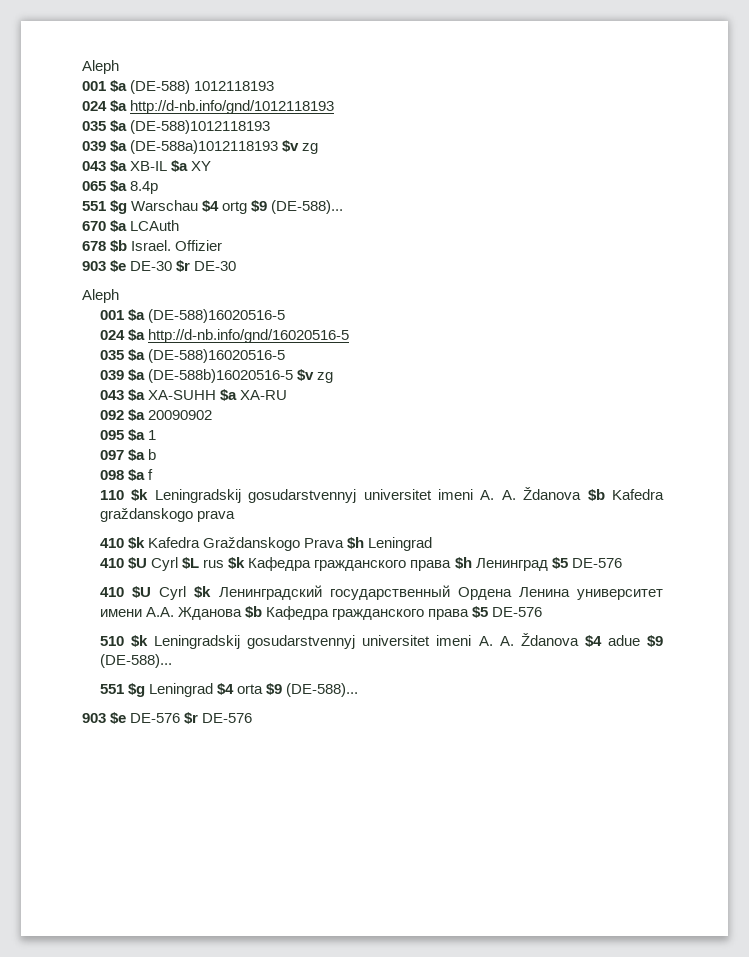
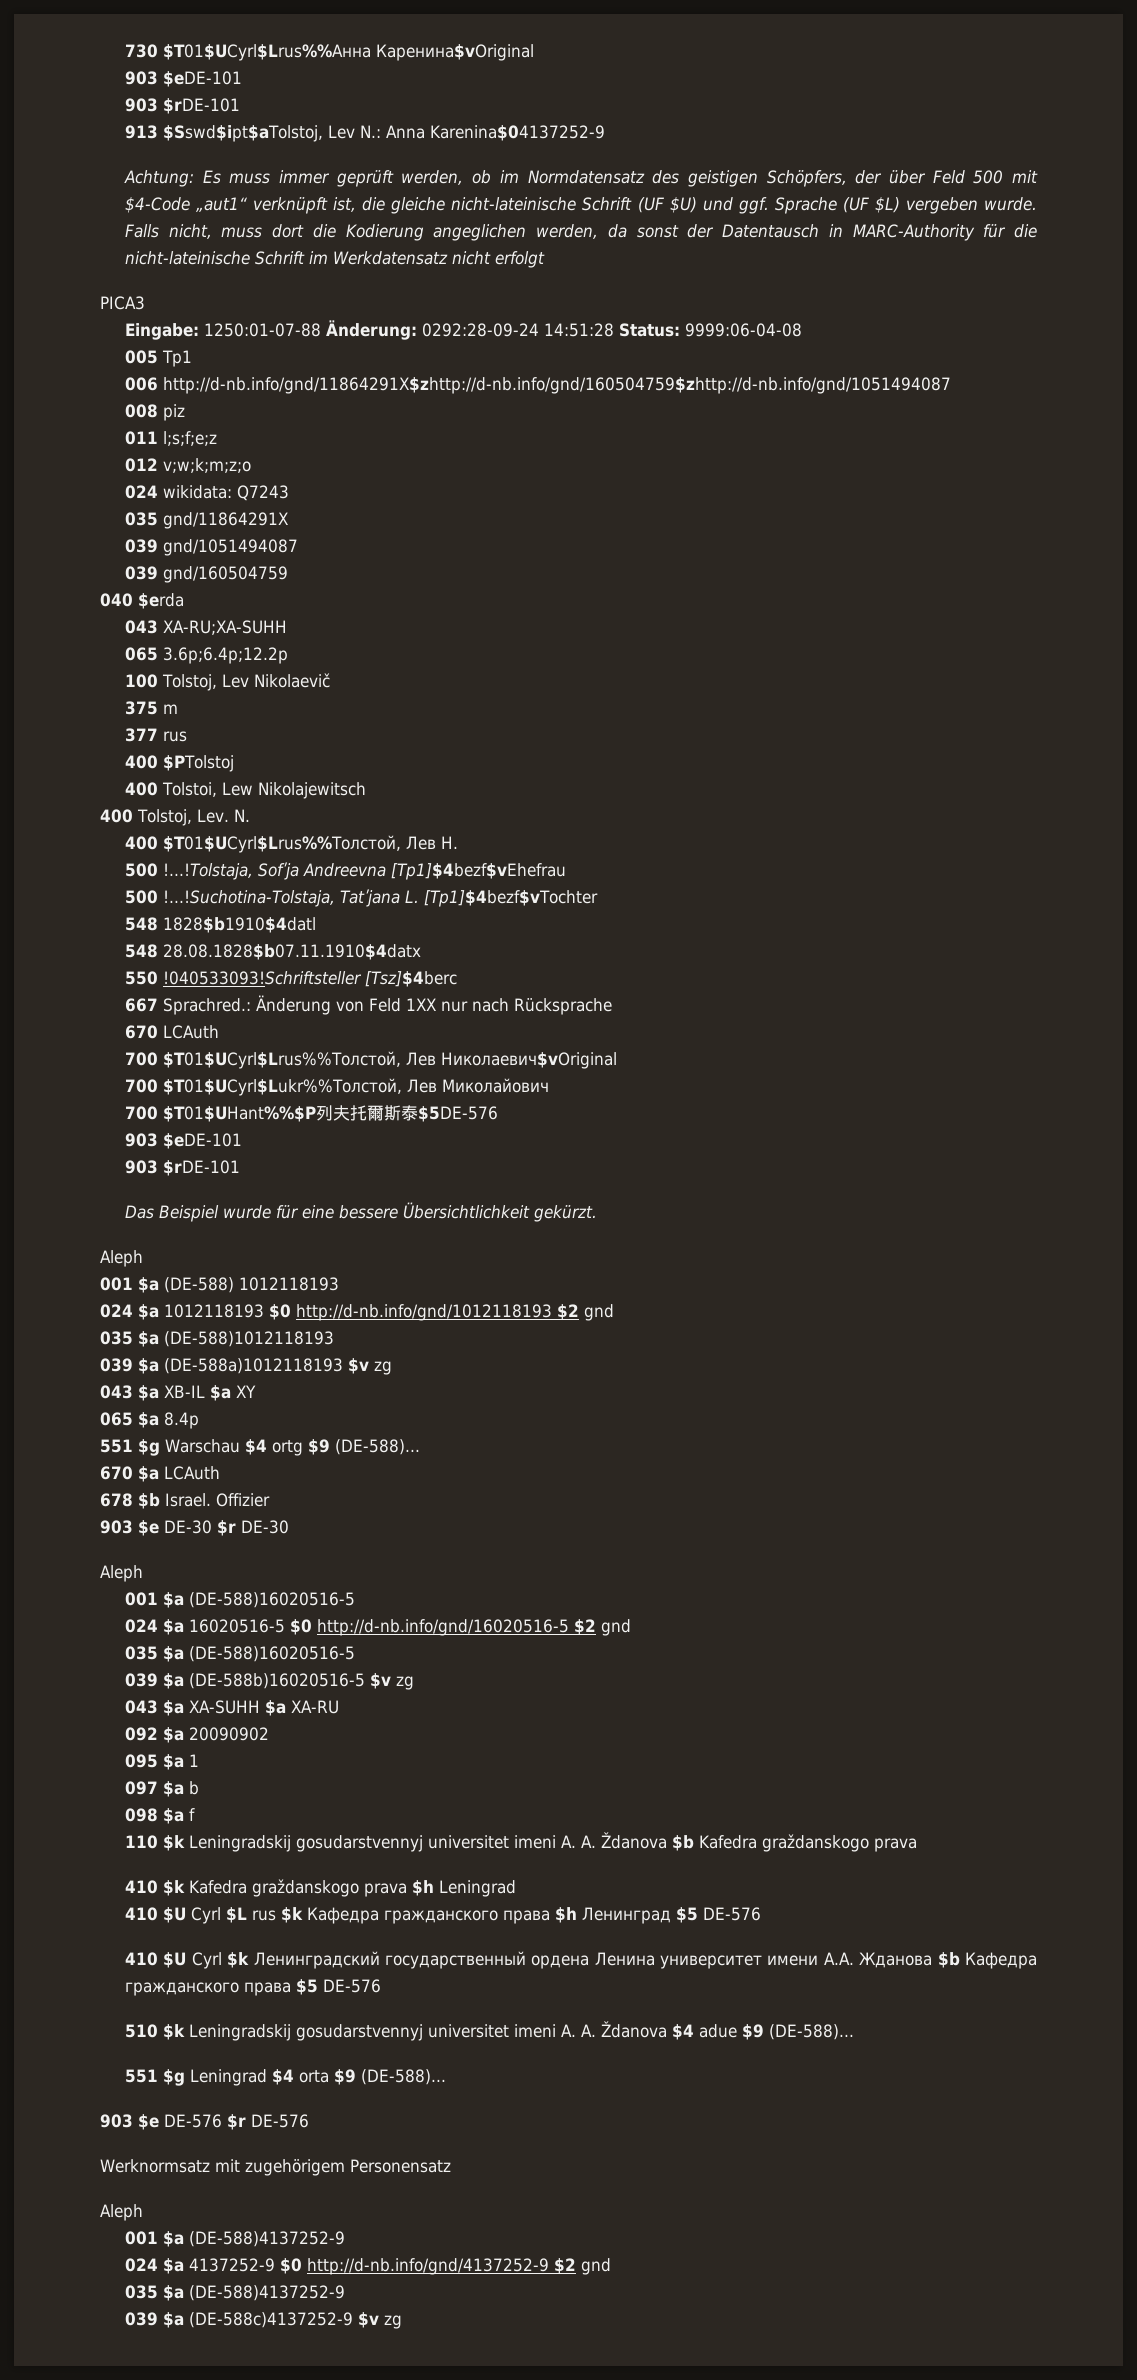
(82, 67) none -> [125,44,535,61] [125,71,243,87] [125,98,241,114] [125,125,605,142] [124,170,1038,187] [125,197,1037,214] [125,224,1038,241] [125,251,546,268] [100,296,145,310] [125,320,803,340] [125,350,193,367] [125,377,952,394] [125,404,186,421] [125,431,218,446] [125,458,252,473] [125,485,290,501] [125,512,289,529] [125,539,299,556] [125,566,289,583] [100,593,184,609] [125,620,288,635] [125,647,289,664] [125,673,330,691] [125,701,179,715] [125,728,188,742] [125,755,235,772] [125,782,366,799] [100,809,250,826] [125,835,459,853] [125,862,566,880] [125,889,598,907] [125,917,317,933] [125,944,422,960] [125,971,457,987] [125,995,612,1015] [125,1025,220,1039] [125,1051,618,1069] [125,1078,550,1096] [125,1105,499,1122] [125,1133,243,1149] [125,1160,241,1176] [125,1202,598,1222] 730 $T01$UCyrl$Lrus%%Анна Каренина$vOriginal // 903 $eDE-101 // 903 $rDE-101 // 913 $Sswd$ipt$aTolstoj, Lev N.: Anna Karenina$04137252-9 // Achtung: Es muss immer geprüft werden, ob im Normdatensatz des geistigen Schöpfers, der über Feld 500 mit $4-Code „aut1“ verknüpft ist, die gleiche nicht-lateinische Schrift (UF $U) und ggf. Sprache (UF $L) vergeben wurde. Falls nicht, muss dort die Kodierung angeglichen werden, da sonst der Datentausch in MARC-Authority für die nicht-lateinische Schrift im Werkdatensatz nicht erfolgt // PICA3 // Eingabe: 1250:01-07-88 Änderung: 0292:28-09-24 14:51:28 Status: 9999:06-04-08 // 005 Tp1 // 006 http://d-nb.info/gnd/11864291X$zhttp://d-nb.info/gnd/160504759$zhttp://d-nb.info/gnd/1051494087 // 008 piz // 011 l;s;f;e;z // 012 v;w;k;m;z;o // 024 wikidata: Q7243 // 035 gnd/11864291X // 039 gnd/1051494087 // 039 gnd/160504759 // 040 $erda // 043 XA-RU;XA-SUHH // 065 3.6p;6.4p;12.2p // 100 Tolstoj, Lev Nikolaevič // 375 m // 377 rus // 400 $PTolstoj // 400 Tolstoi, Lew Nikolajewitsch // 400 Tolstoj, Lev. N. // 400 $T01$UCyrl$Lrus%%Толстoй, Лев Н. // 500 !...!Tolstaja, Sofʹja Andreevna [Tp1]$4bezf$vEhefrau // 500 !...!Suchotina-Tolstaja, Tatʹjana L. [Tp1]$4bezf$vTochter // 548 1828$b1910$4datl // 548 28.08.1828$b07.11.1910$4datx // 550 !040533093!Schriftsteller [Tsz]$4berc // 667 Sprachred.: Änderung von Feld 1XX nur nach Rücksprache // 670 LCAuth // 700 $T01$UCyrl$Lrus%%Толстой, Лев Николаевич$vOriginal // 700 $T01$UCyrl$Lukr%%Толстой, Лев Миколайович // 700 $T01$UHant%%$P列夫托爾斯泰$5DE-576 // 903 $eDE-101 // 903 $rDE-101 // Das Beispiel wurde für eine bessere Übersichtlichkeit gekürzt. //
(128, 106) none -> [164,1304,291,1320] 1012118193 $0
(335, 107) none -> [557,1304,614,1321] $2 gnd
(146, 335) none -> [189,1619,313,1635] 16020516-5 $0
(350, 336) none -> [574,1619,632,1636] $2 gnd
[203,537,345,551] Graždanskogo Prava -> [252,1879,408,1897] graždanskogo prava
[457,587,512,600] Ордена -> [531,1955,590,1969] oрдена
(253, 718) none -> [100,2159,451,2176] [100,2204,143,2221] [125,2231,346,2247] [125,2258,612,2275] [125,2285,346,2301] [125,2312,403,2329] // Werknormsatz mit zugehörigem Personensatz // Aleph // 001 $a (DE-588)4137252-9 // 024 $a 4137252-9 $0 http://d-nb.info/gnd/4137252-9 $2 gnd // 035 $a (DE-588)4137252-9 // 039 $a (DE-588c)4137252-9 $v zg

